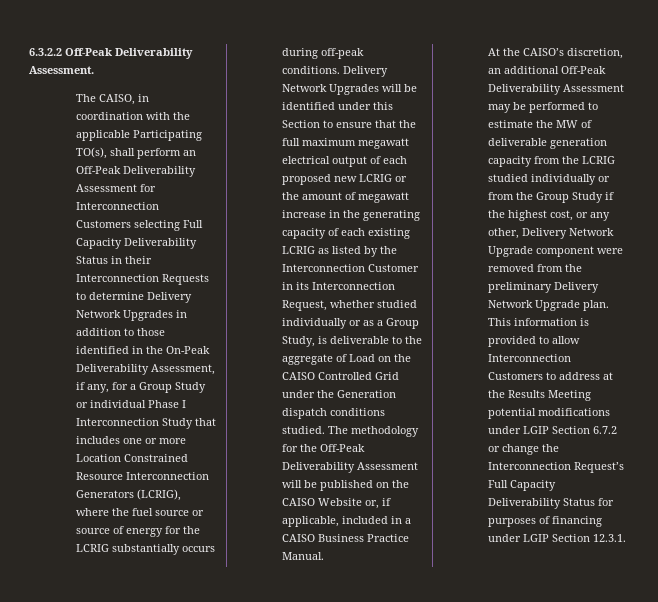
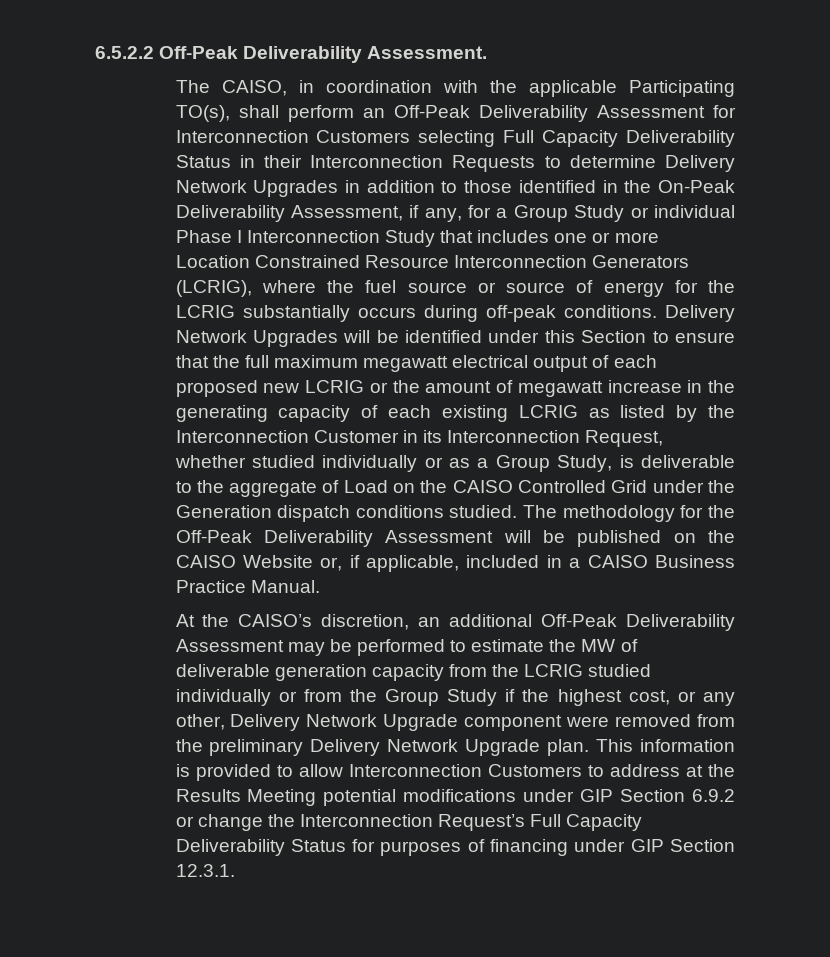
[29,48,62,56] 6.3.2.2 -> [95,46,154,59] 6.5.2.2
[523,426,618,434] LGIP Section 6.7.2 -> [580,789,735,802] GIP Section 6.9.2
[523,534,550,542] LGIP -> [630,839,664,852] GIP

